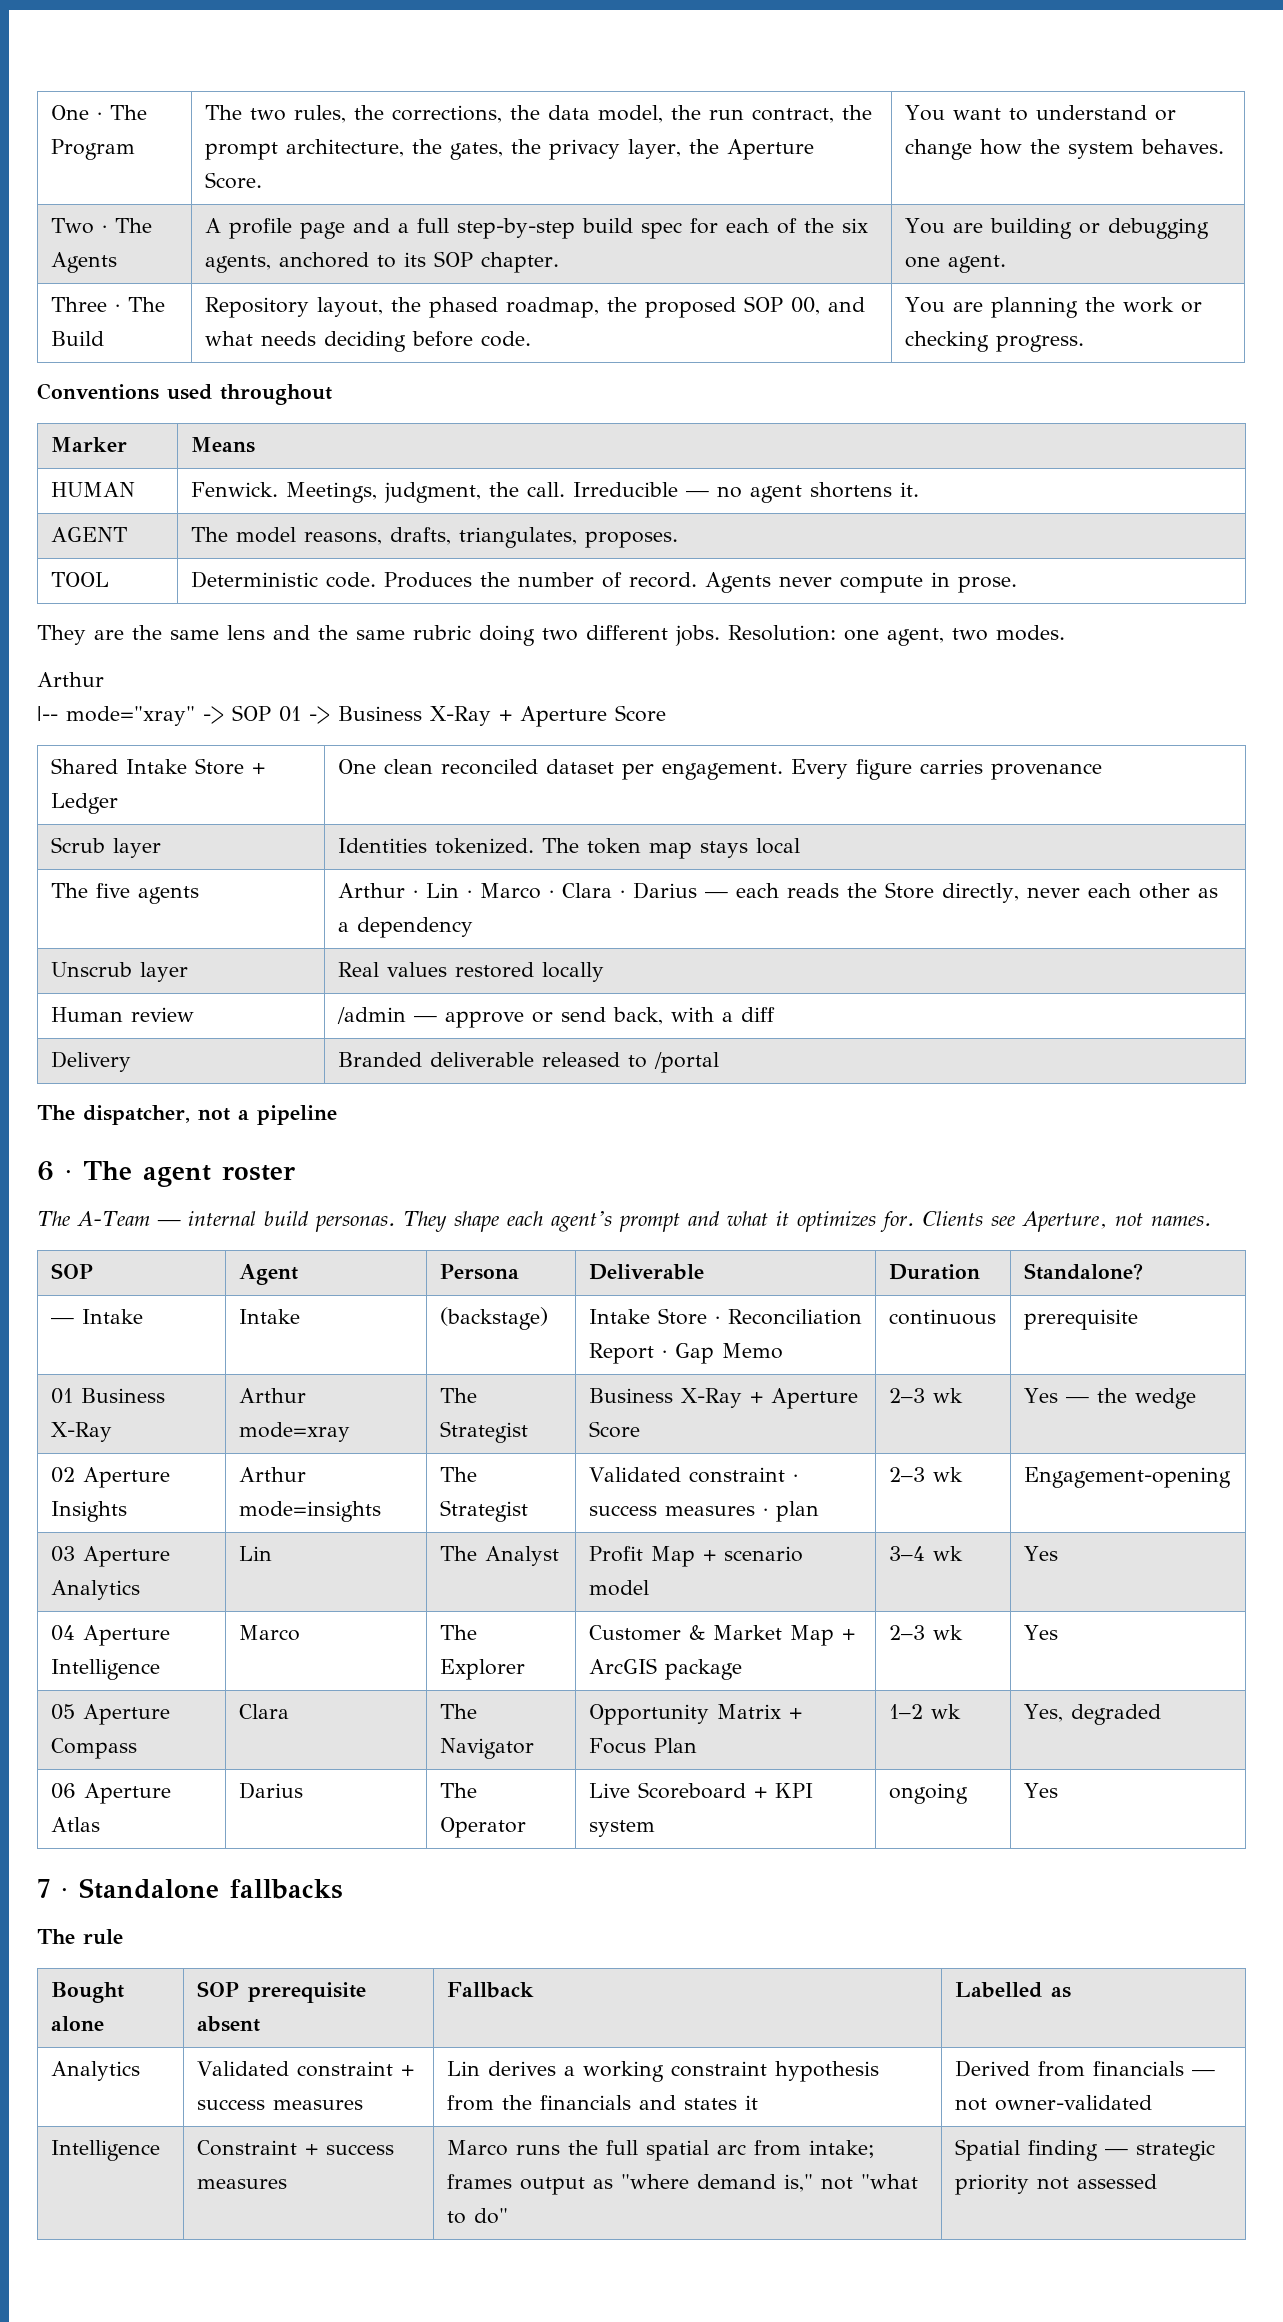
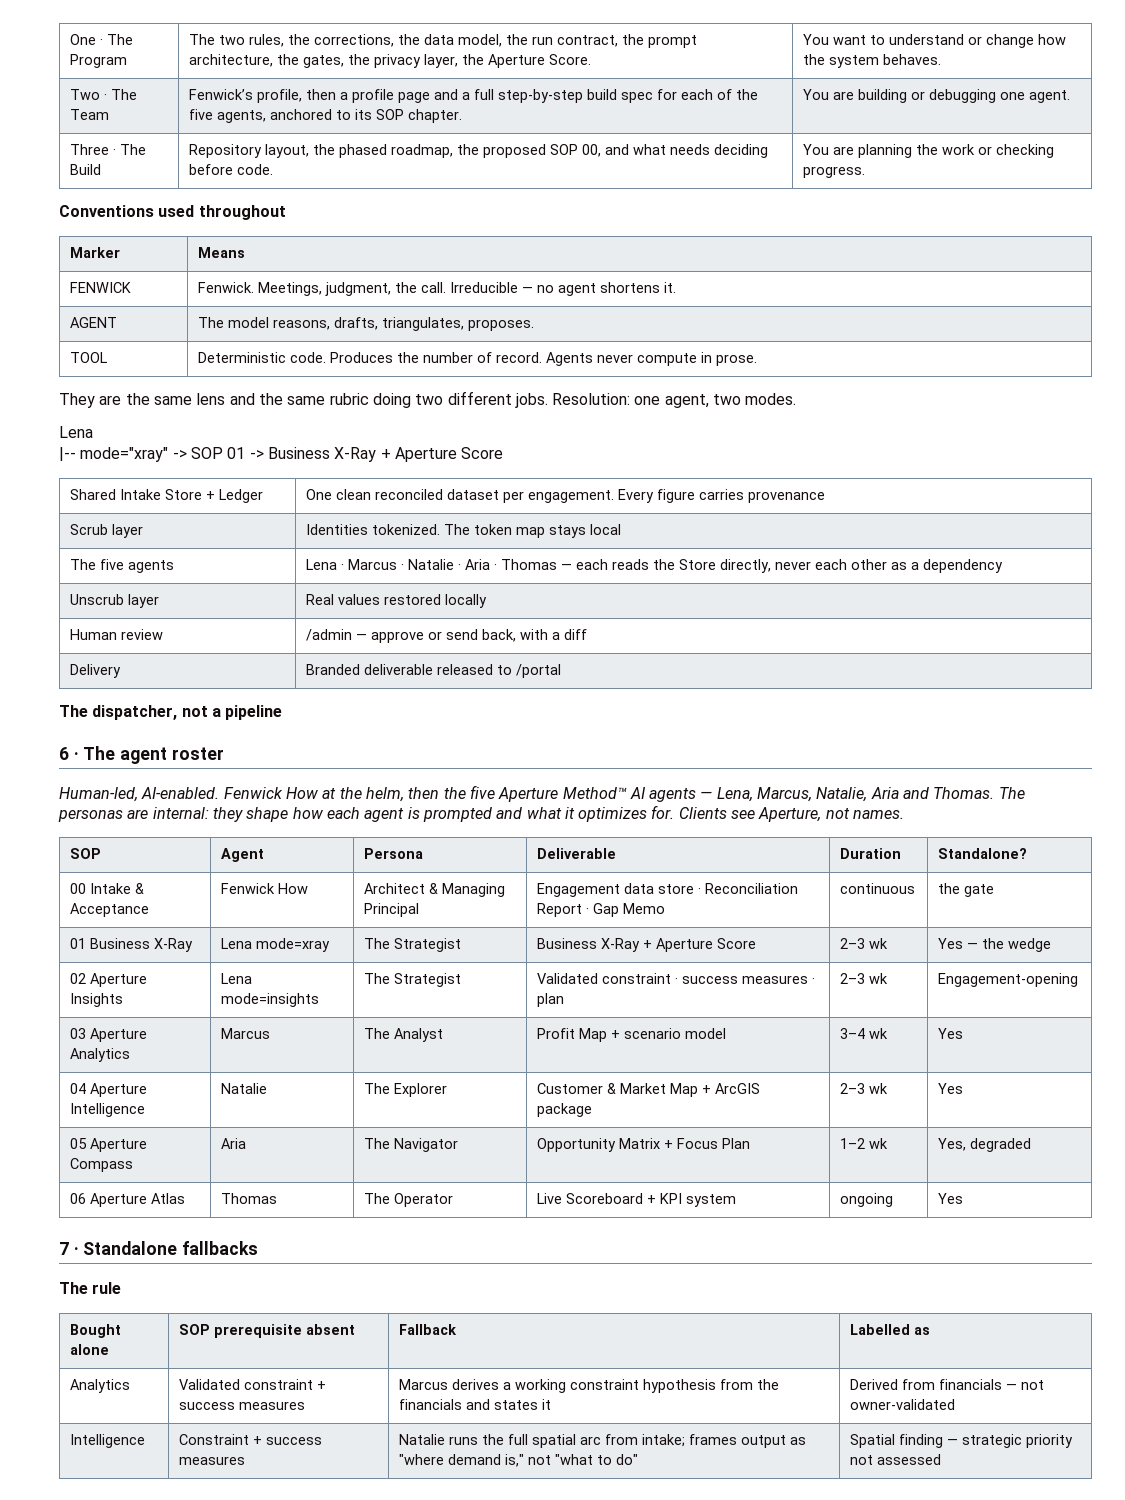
[50,252,117,273] [204,218,221,233] Agents | A -> [70,109,110,120] [189,89,349,103] Team | Fenwick’s profile, then a
[841,218,868,233] six -> [189,109,214,120] five
[50,482,135,497] HUMAN -> [70,282,132,293] FENWICK
[37,672,104,687] Arthur -> [59,426,93,438] Lena
[337,882,697,899] Arthur · Lin · Marco · Clara · Darius -> [306,559,558,570] Lena · Marcus · Natalie · Aria · Thomas
[37,1211,680,1232] The A-Team — internal build personas. They shape each agent’s prompt -> [59,785,1025,802] [58,807,492,822] Human-led, AI-enabled. Fenwick How at the helm, then the five Aperture Method™ AI agents — Lena, Marcus, Natalie, Aria and Thomas. The personas are internal: they shape how each agent is prompted
[50,1309,143,1324] [238,1309,300,1324] [439,1307,548,1330] [588,1308,707,1325] — Intake | Intake | (backstage) | Intake Store -> [70,883,145,894] [70,903,150,917] [221,883,309,894] [364,883,506,897] [364,903,420,917] [537,883,695,897] 00 Intake & Acceptance | Fenwick How | Architect & Managing Principal | Engagement data store
[1023,1309,1138,1330] prerequisite -> [938,883,995,897] the gate
[238,1388,306,1403] Arthur -> [221,938,253,949] Lena
[238,1467,306,1482] Arthur -> [221,973,253,984] Lena
[238,1546,272,1561] Lin -> [221,1028,271,1039] Marcus
[238,1625,300,1641] Marco -> [221,1083,268,1094] Natalie
[238,1704,289,1719] Clara -> [221,1138,247,1149] Aria
[238,1782,303,1799] Darius -> [221,1193,278,1204] Thomas
[446,2061,480,2076] Lin -> [399,1379,449,1390] Marcus
[446,2140,508,2156] Marco -> [399,1434,446,1445] Natalie

